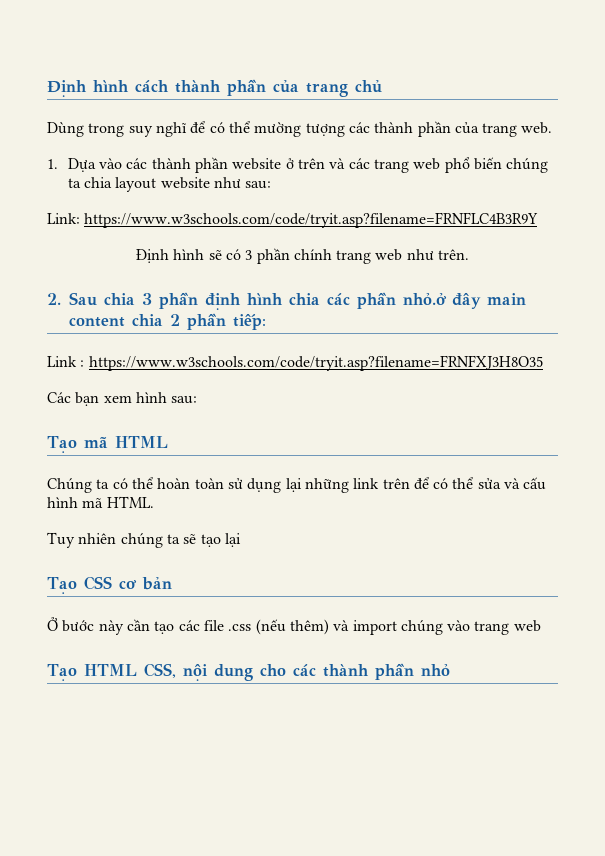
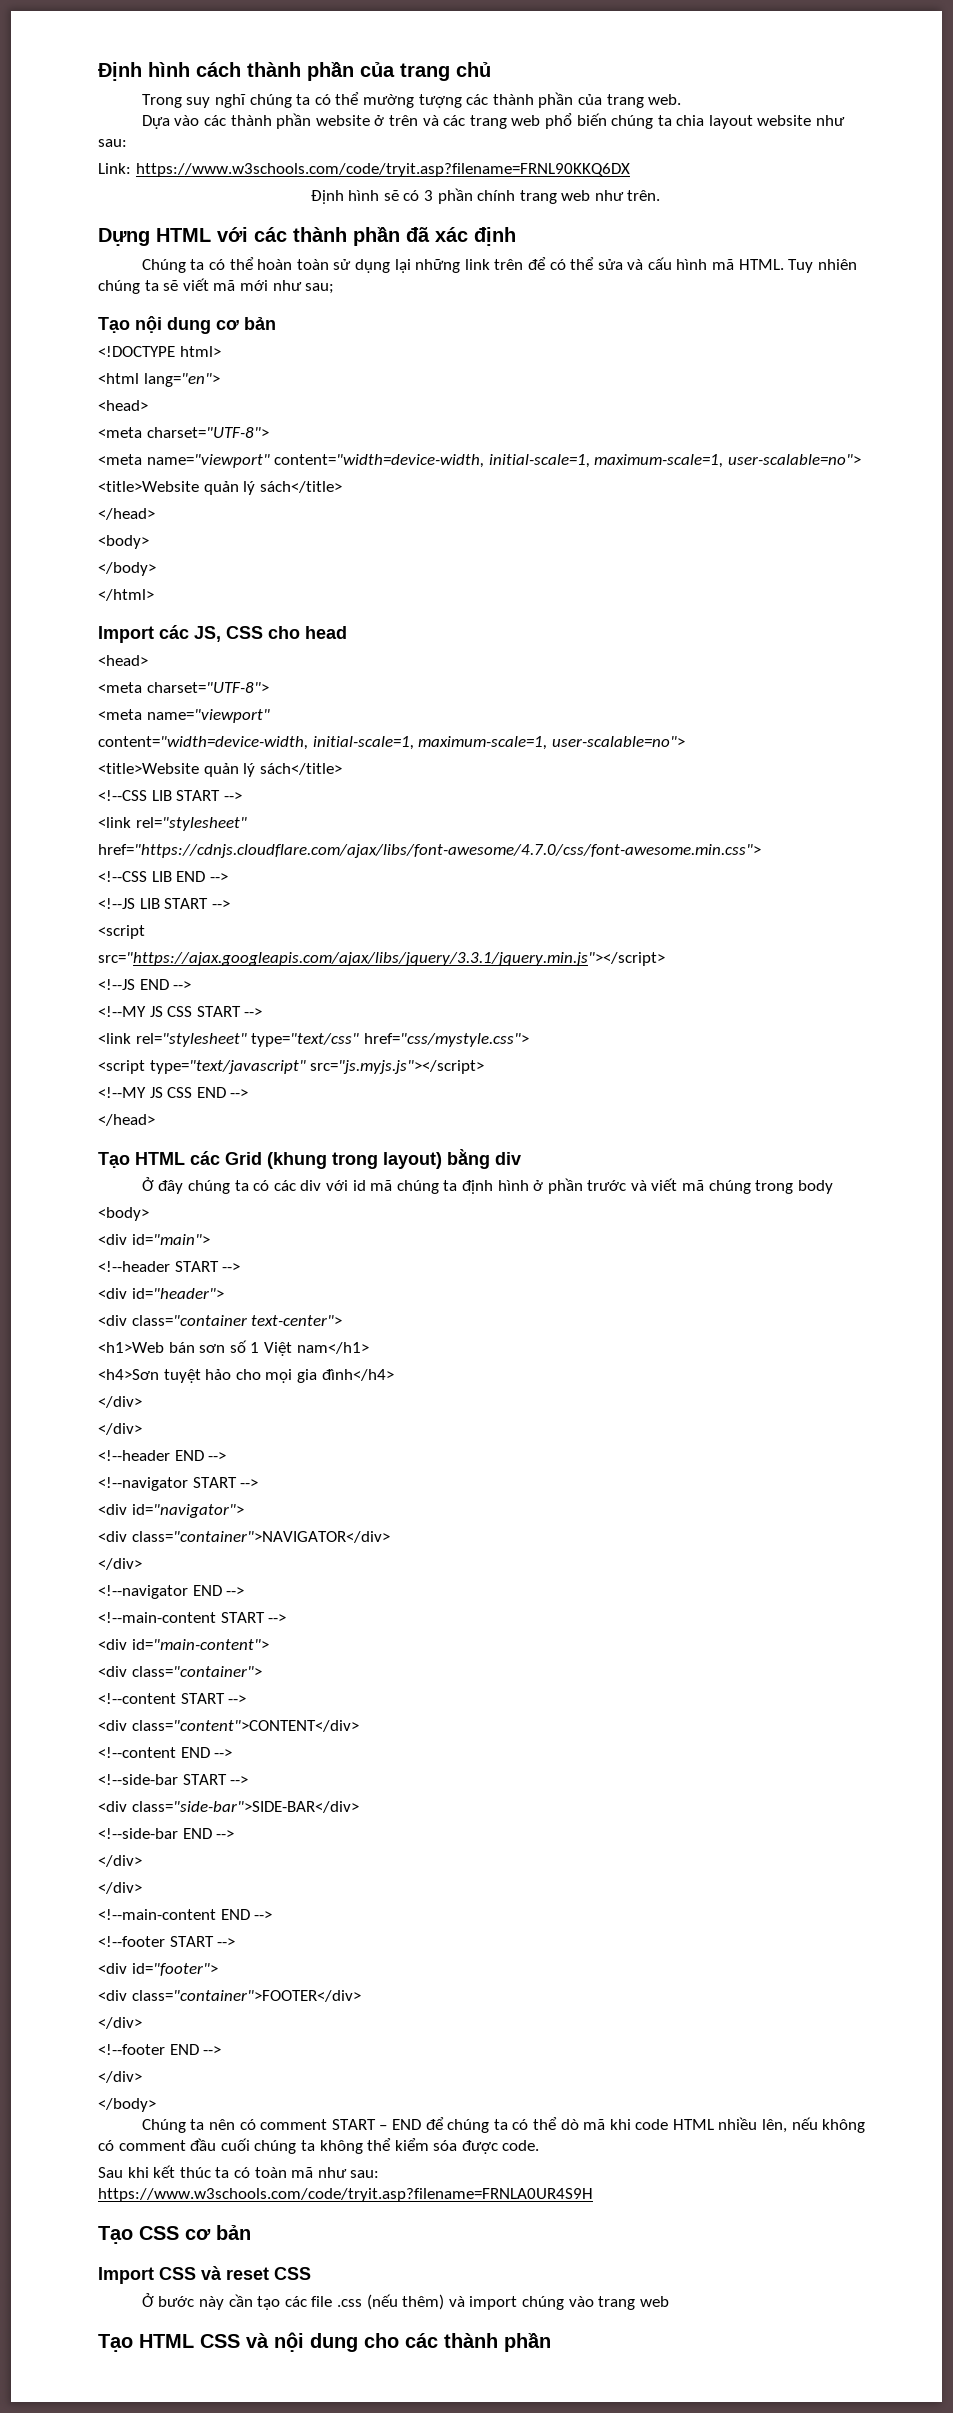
[47,121,206,137] Dùng trong suy nghĩ để -> [141,94,311,108] Trong suy nghĩ chúng ta
[47,159,58,169] 1. -> (682, 99) none
[84,212,539,228] https://www.w3schools.com/code/tryit.asp?filename=FRNFLC4B3R9Y -> [135,163,630,177] https://www.w3schools.com/code/tryit.asp?filename=FRNL90KKQ6DX
[47,292,526,310] [69,313,266,330] [47,355,543,371] [47,392,198,406] [47,436,168,453] 2. Sau chia 3 phần định hình chia các phần nhỏ.ở đây main content chia 2 phần tiếp: // Link : https://www.w3schools.com/code/tryit.asp?filename=FRNFXJ3H8O35 // Các bạn xem hình sau: // Tạo mã HTML -> [98,227,516,246] Dựng HTML với các thành phần đã xác định
(154, 502) // -> (784, 264) none
[200,533,241,547] tạo lại -> [182,278,335,294] [98,316,276,334] [98,346,221,357] [98,373,220,387] [98,400,148,411] [98,427,269,438] [98,454,861,468] [98,481,342,495] [98,508,155,520] [98,535,149,549] [98,562,156,576] [98,589,154,601] [98,625,347,643] [98,655,148,666] [98,682,269,693] [98,709,270,723] [98,736,685,750] [98,763,342,777] [98,790,242,801] [98,817,247,831] [98,844,761,858] [98,871,228,882] [98,898,230,909] [98,925,145,939] [98,952,665,966] [98,979,192,990] [98,1006,263,1017] [98,1033,529,1047] [98,1060,485,1074] [98,1087,249,1098] [98,1114,155,1126] [98,1149,521,1169] [141,1177,833,1194] [98,1207,149,1221] [98,1234,210,1245] [98,1261,241,1272] [98,1288,224,1299] [98,1315,343,1326] [98,1340,369,1356] [98,1369,394,1383] [98,1396,142,1408] [98,1423,142,1435] [98,1450,227,1461] [98,1477,259,1491] [98,1504,244,1518] [98,1531,390,1543] [98,1558,142,1570] [98,1585,245,1599] [98,1612,287,1623] [98,1639,269,1650] [98,1666,262,1677] [98,1693,247,1704] [98,1720,359,1732] [98,1747,233,1758] [98,1774,249,1785] [98,1801,359,1813] [98,1828,235,1839] [98,1855,142,1867] [98,1882,142,1894] [98,1909,273,1920] [98,1936,236,1947] [98,1963,218,1976] [98,1990,361,2002] [98,2017,142,2029] [98,2044,222,2055] [98,2071,142,2083] [98,2098,156,2112] [141,2117,866,2133] [98,2138,540,2154] [98,2165,380,2178] [98,2188,593,2202] viết mã mới như sau; // Tạo nội dung cơ bản // <!DOCTYPE html> // <html lang="en"> // <head> // <meta charset="UTF-8"> // <meta name="viewport" content="width=device-width, initial-scale=1, maximum-scale=1, user-scalable=no"> // <title>Website quản lý sách</title> // </head> // <body> // </body> // </html> // Import các JS, CSS cho head // <head> // <meta charset="UTF-8"> // <meta name="viewport" // content="width=device-width, initial-scale=1, maximum-scale=1, user-scalable=no"> // <title>Website quản lý sách</title> // <!--CSS LIB START --> // <link rel="stylesheet" // href="https://cdnjs.cloudflare.com/ajax/libs/font-awesome/4.7.0/css/font-awesome.min.css"> // <!--CSS LIB END --> // <!--JS LIB START --> // <script // src="https://ajax.googleapis.com/ajax/libs/jquery/3.3.1/jquery.min.js"></script> // <!--JS END --> // <!--MY JS CSS START --> // <link rel="stylesheet" type="text/css" href="css/mystyle.css"> // <script type="text/javascript" src="js.myjs.js"></script> // <!--MY JS CSS END --> // </head> // Tạo HTML các Grid (khung trong layout) bằng div // Ở đây chúng ta có các div với id mã chúng ta định hình ở phần trước và viết mã chúng trong body // <body> // <div id="main"> // <!--header START --> // <div id="header"> // <div class="container text-center"> // <h1>Web bán sơn số 1 Việt nam</h1> // <h4>Sơn tuyệt hảo cho mọi gia đình</h4> // </div> // </div> // <!--header END --> // <!--navigator START --> // <div id="navigator"> // <div class="container">NAVIGATOR</div> // </div> // <!--navigator END --> // <!--main-content START --> // <div id="main-content"> // <div class="container"> // <!--content START --> // <div class="content">CONTENT</div> // <!--content END --> // <!--side-bar START --> // <div class="side-bar">SIDE-BAR</div> // <!--side-bar END --> // </div> // </div> // <!--main-content END --> // <!--footer START --> // <div id="footer"> // <div class="container">FOOTER</div> // </div> // <!--footer END --> // </div> // </body> // Chúng ta nên có comment START – END để chúng ta có thể dò mã khi code HTML nhiều lên, nếu không có comment đầu cuối chúng ta không thể kiểm sóa được code. // Sau khi kết thúc ta có toàn mã như sau: https://www.w3schools.com/code/tryit.asp?filename=FRNLA0UR4S9H
(172, 583) none -> [98,2266,311,2284] // Import CSS và reset CSS
[144,663,176,678] CSS, -> [200,2333,269,2348] CSS và
[421,664,450,676] nhỏ -> (551, 2342) none

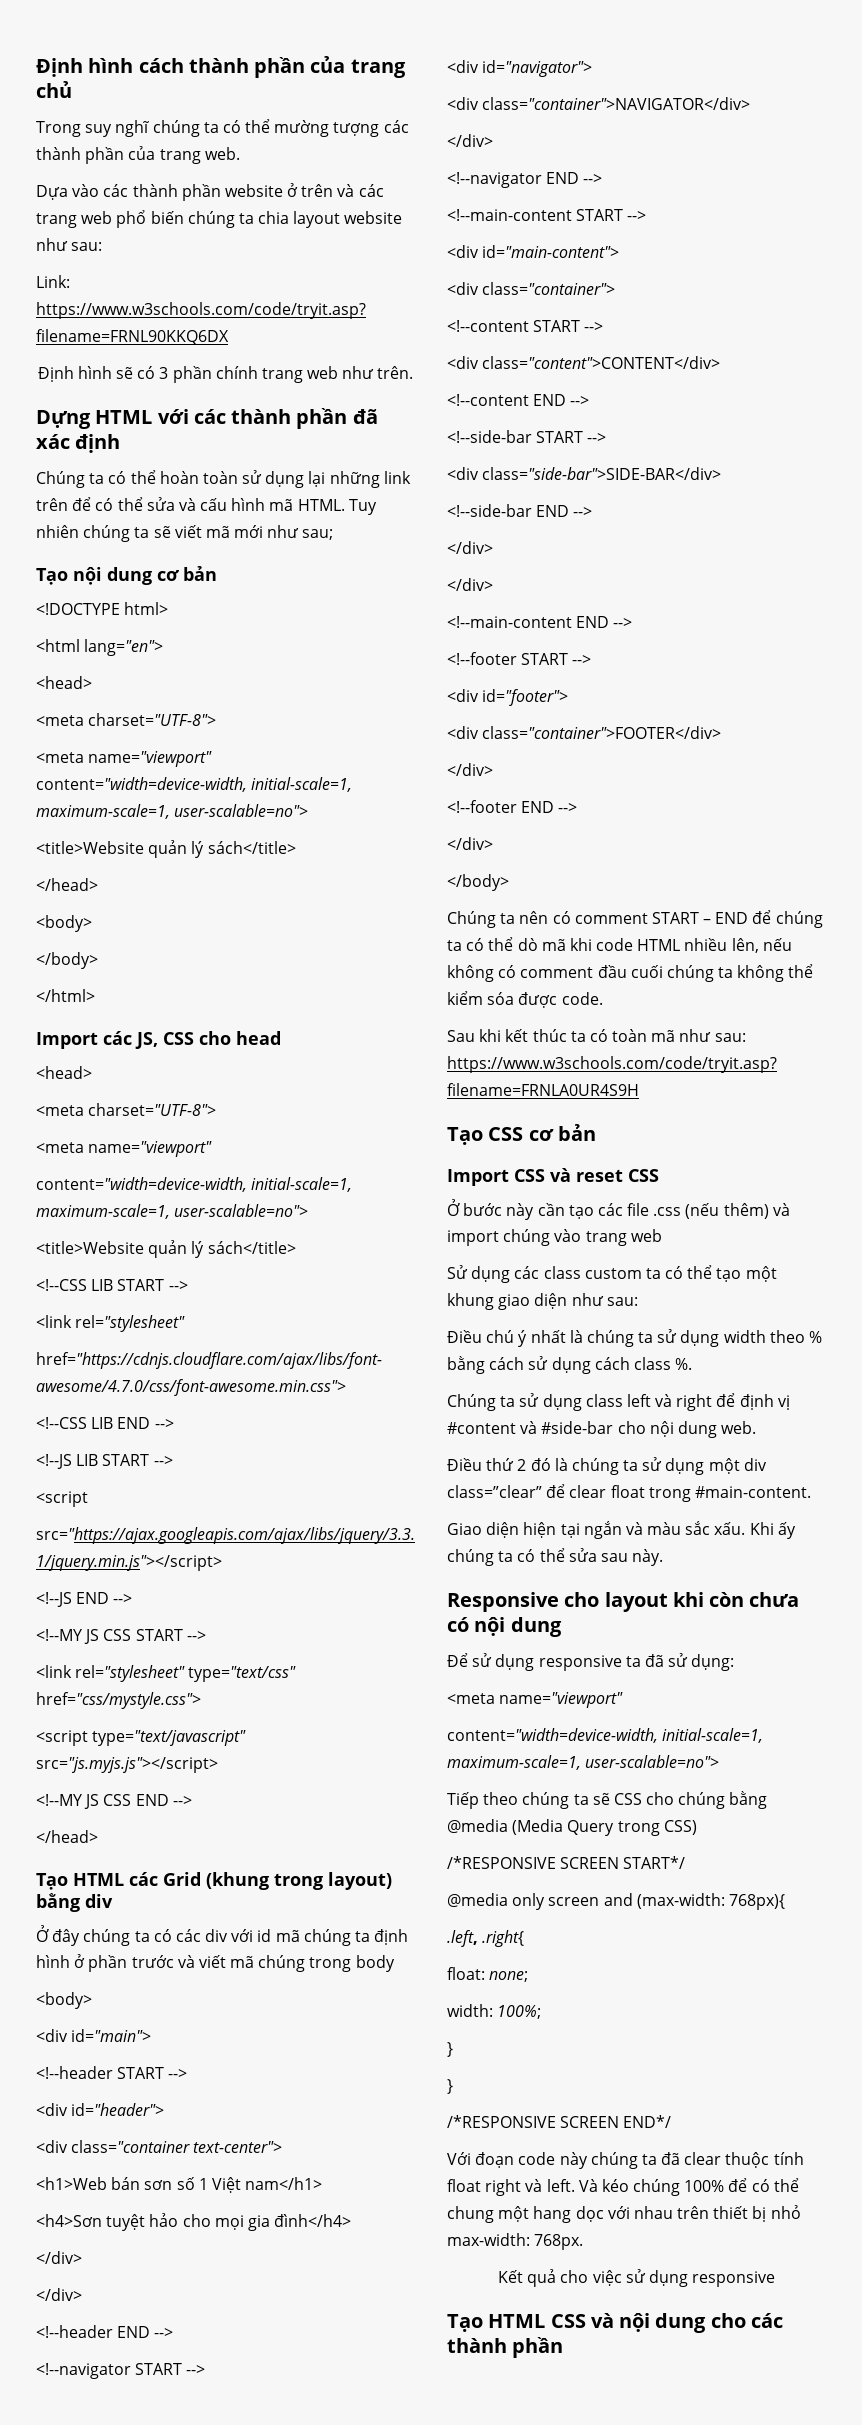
(669, 2301) none -> [447,1265,777,1283] [447,1293,638,1310] [447,1329,823,1347] [447,1356,693,1374] [447,1393,790,1411] [447,1421,757,1438] [447,1457,767,1475] [447,1484,811,1502] [447,1521,796,1539] [447,1548,664,1566] [447,1592,800,1612] [447,1617,562,1637] [447,1653,735,1671] [447,1692,624,1708] [447,1728,764,1743] [447,1755,720,1770] [447,1791,768,1809] [447,1819,697,1836] [447,1856,686,1869] [447,1893,785,1910] [447,1930,525,1947] [447,1967,529,1982] [447,2004,542,2019] [447,2042,453,2057] [447,2079,453,2094] [447,2115,672,2128] [447,2152,804,2169] [447,2178,799,2196] [447,2205,801,2223] [447,2233,584,2250] [497,2269,776,2287] // Sử dụng các class custom ta có thể tạo một khung giao diện như sau: // Điều chú ý nhất là chúng ta sử dụng width theo % bằng cách sử dụng cách class %. // Chúng ta sử dụng class left và right để định vị #content và #side-bar cho nội dung web. // Điều thứ 2 đó là chúng ta sử dụng một div class=”clear” để clear float trong #main-content. // Giao diện hiện tại ngắn và màu sắc xấu. Khi ấy chúng ta có thể sửa sau này. // Responsive cho layout khi còn chưa có nội dung // Để sử dụng responsive ta đã sử dụng: // <meta name="viewport" // content="width=device-width, initial-scale=1, maximum-scale=1, user-scalable=no"> // Tiếp theo chúng ta sẽ CSS cho chúng bằng @media (Media Query trong CSS) // /*RESPONSIVE SCREEN START*/ // @media only screen and (max-width: 768px){ // .left, .right{ // float: none; // width: 100%; // } // } // /*RESPONSIVE SCREEN END*/ // Với đoạn code này chúng ta đã clear thuộc tính float right và left. Và kéo chúng 100% để có thể chung một hang dọc với nhau trên thiết bị nhỏ max-width: 768px. // Kết quả cho việc sử dụng responsive

